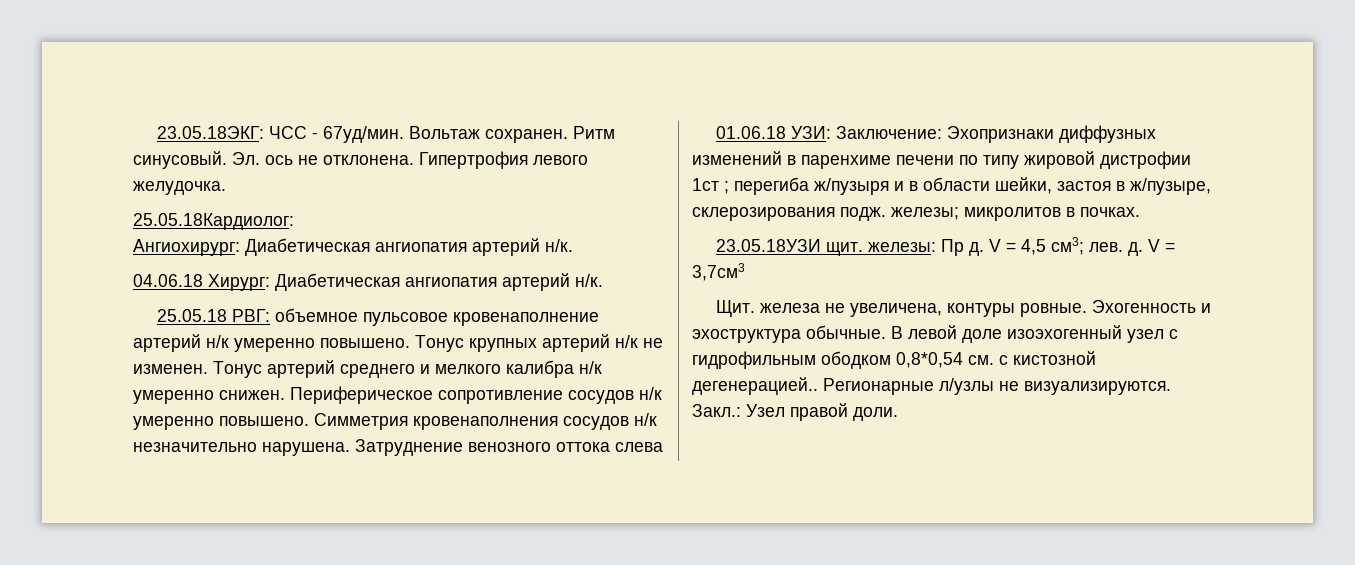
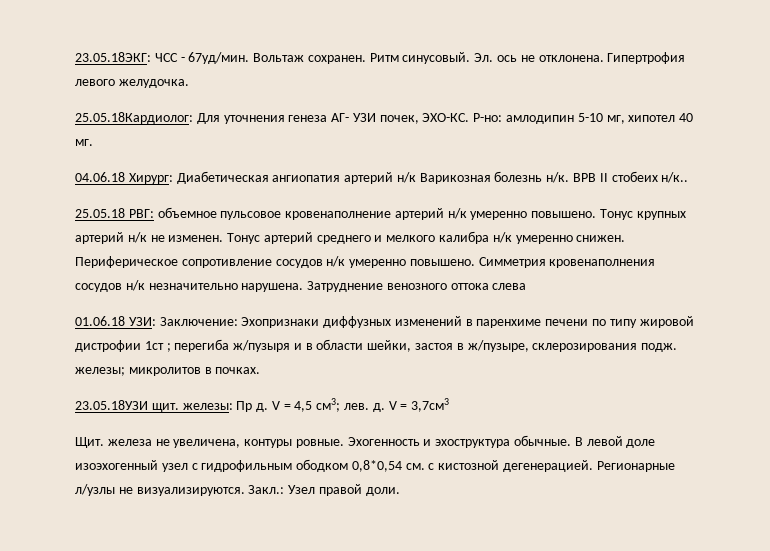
[133,238,573,256] // Ангиохирург: Диабетическая ангиопатия артерий н/к. -> [196,113,694,124] [75,139,93,146] Для уточнения генеза АГ- УЗИ почек, ЭХО-КС. Р-но: амлодипин 5-10 мг, хипотел 40 мг.
[575,274,603,287] н/к. -> [396,171,689,184] н/к Варикозная болезнь н/к. ВРВ II стобеих н/к..
[692,377,818,395] дегенерацией.. -> [503,460,594,472] дегенерацией.

